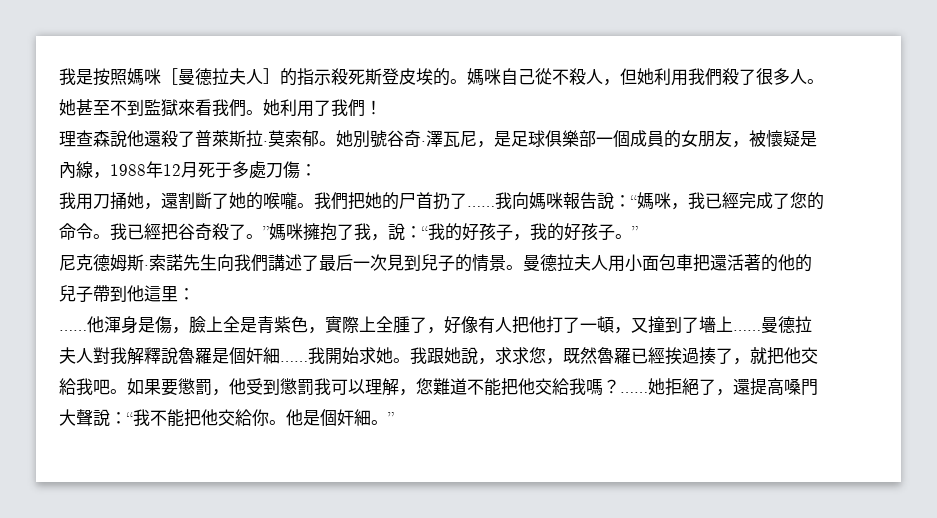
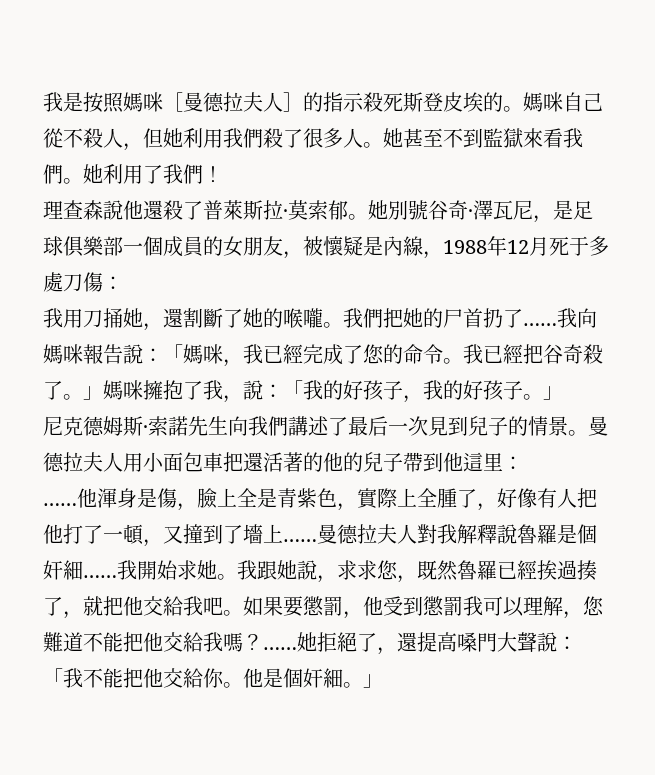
[630,195,637,207] “ -> [163,344,183,362] 「
[263,226,269,238] ” -> [83,386,103,400] 」
[421,226,428,238] “ -> [283,380,303,398] 「
[632,226,638,238] ” -> [543,386,563,400] 」
[126,412,133,424] “ -> [43,668,63,686] 「
[388,412,394,424] ” -> [363,674,383,688] 」

